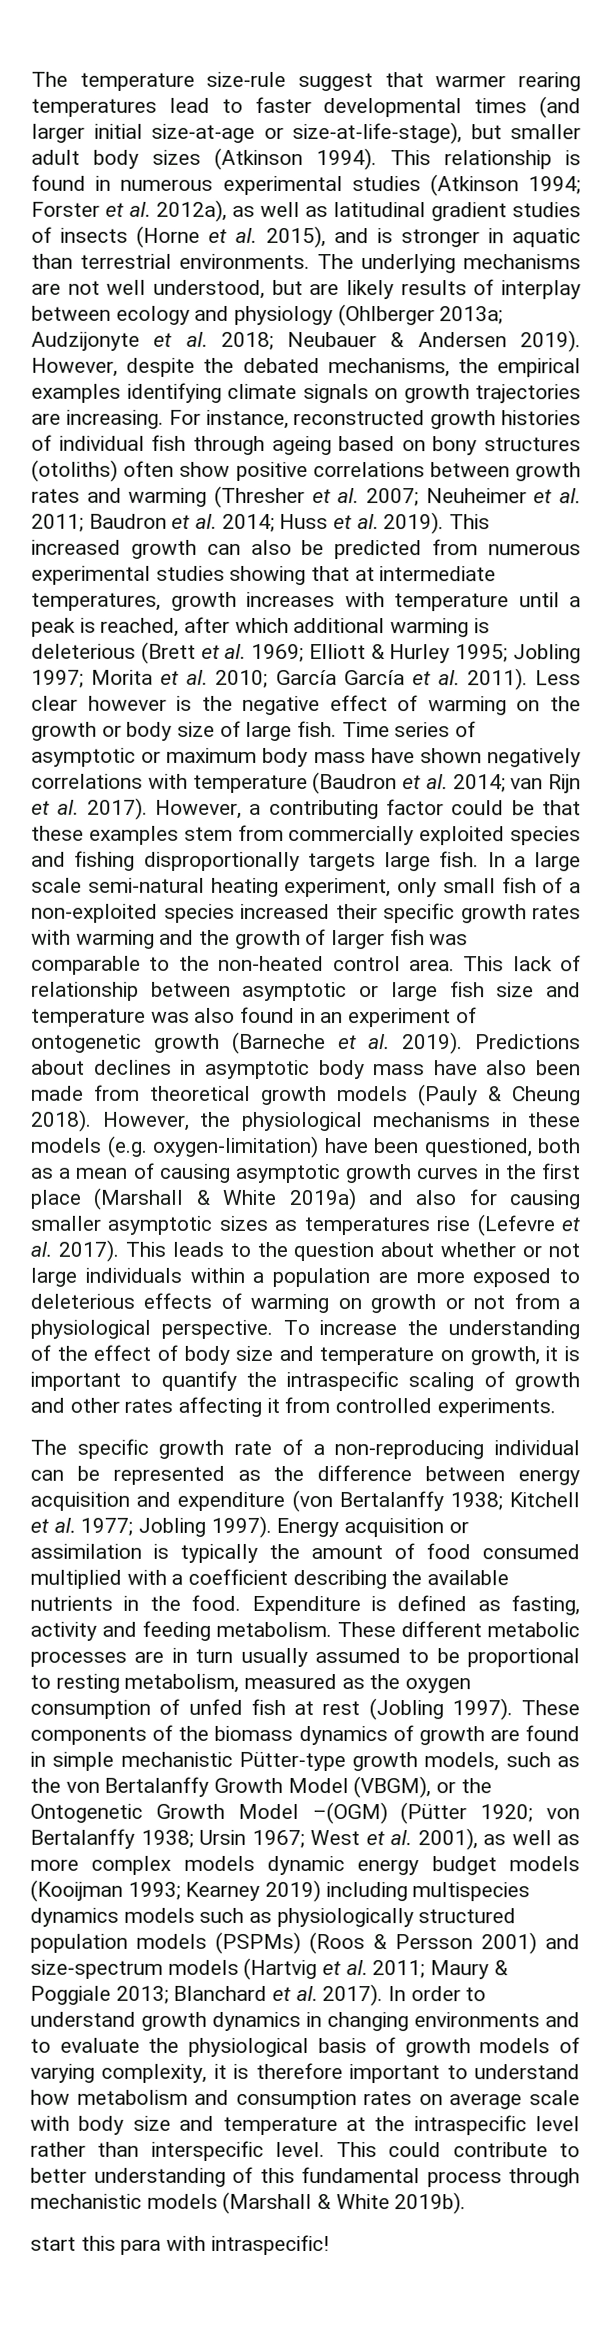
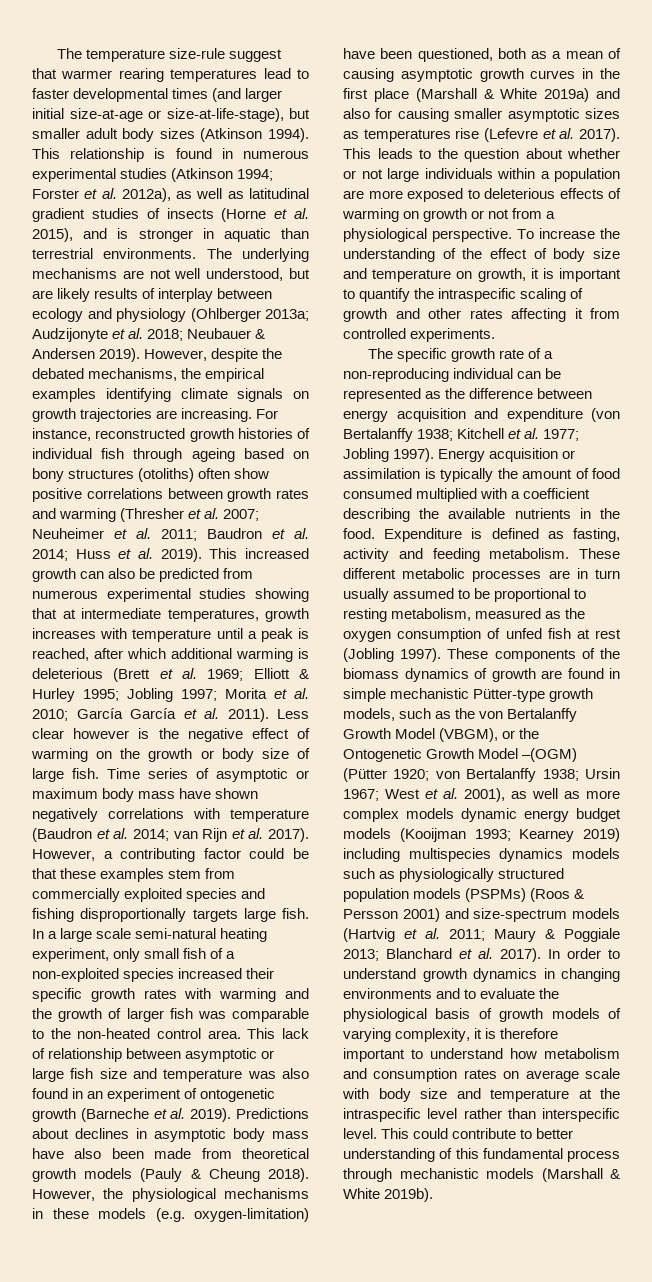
[30,2234,329,2256] // start this para with intraspecific! -> (434, 1195) none

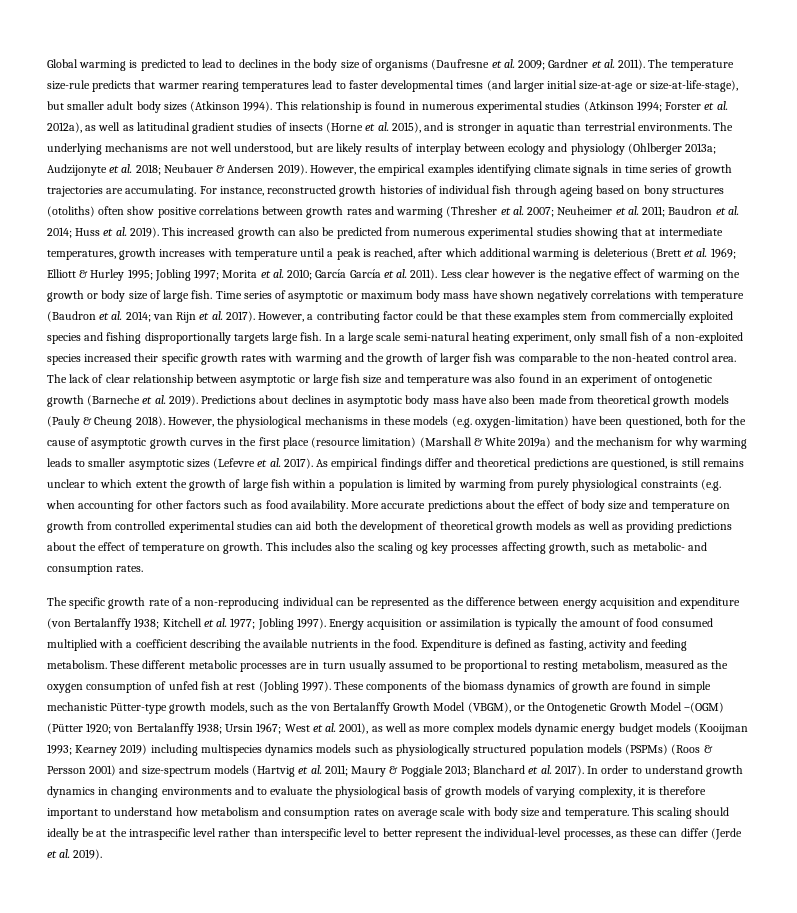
(57, 53) none -> [47,59,646,71] Global warming is predicted to lead to declines in the body size of organisms (Daufresne et al. 2009; Gardner et al. 2011).
[229,49,283,62] suggest -> [92,80,132,92] predicts
[211,348,283,362] [32,368,178,381] despite the debated mechanisms, -> (356, 170) none
[293,391,309,399] on -> [611,164,693,173] in time series of
[181,408,253,422] increasing. -> [125,185,197,197] accumulating.
[247,1028,276,1039] This -> [47,374,67,383] The
(45, 1053) none -> [105,374,130,383] clear
[531,48,621,59] [343,68,394,82] as a mean of causing -> [711,416,747,425] [47,437,90,446] for the cause of
(409, 95) none -> [311,437,417,448] (resource limitation)
[343,108,620,122] [343,128,620,142] [343,148,620,162] [343,168,620,182] [343,188,621,202] [342,208,556,222] [343,228,620,242] [343,248,456,262] also for causing smaller asymptotic sizes as temperatures rise (Lefevre et al. 2017). This leads to the question about whether or not large individuals within a population are more exposed to deleterious effects of warming on growth or not from a physiological perspective. To increase the understanding of -> [576,437,747,449] [47,458,744,470] [47,479,721,491] [46,500,515,512] the mechanism for why warming leads to smaller asymptotic sizes (Lefevre et al. 2017). As empirical findings differ and theoretical predictions are questioned, is still remains unclear to which extent the growth of large fish within a population is limited by warming from purely physiological constraints (e.g. when accounting for other factors such as food availability. More accurate predictions about
[477,268,621,282] [343,288,584,302] [343,308,620,322] [343,328,496,342] growth, it is important to quantify the intraspecific scaling of growth and other rates affecting it from controlled experiments. -> [47,521,733,533] [47,542,707,554] [47,564,144,575] growth from controlled experimental studies can aid both the development of theoretical growth models as well as providing predictions about the effect of temperature on growth. This includes also the scaling og key processes affecting growth, such as metabolic- and consumption rates.
[490,1089,569,1102] temperature -> [564,807,730,819] [47,828,95,840] temperature. This scaling should ideally be
[343,1128,574,1139] [343,1148,620,1162] [343,1168,620,1182] [343,1188,434,1202] level. This could contribute to better understanding of this fundamental process through mechanistic models (Marshall & White 2019b). -> [344,828,742,840] [47,849,103,860] level to better represent the individual-level processes, as these can differ (Jerde et al. 2019).

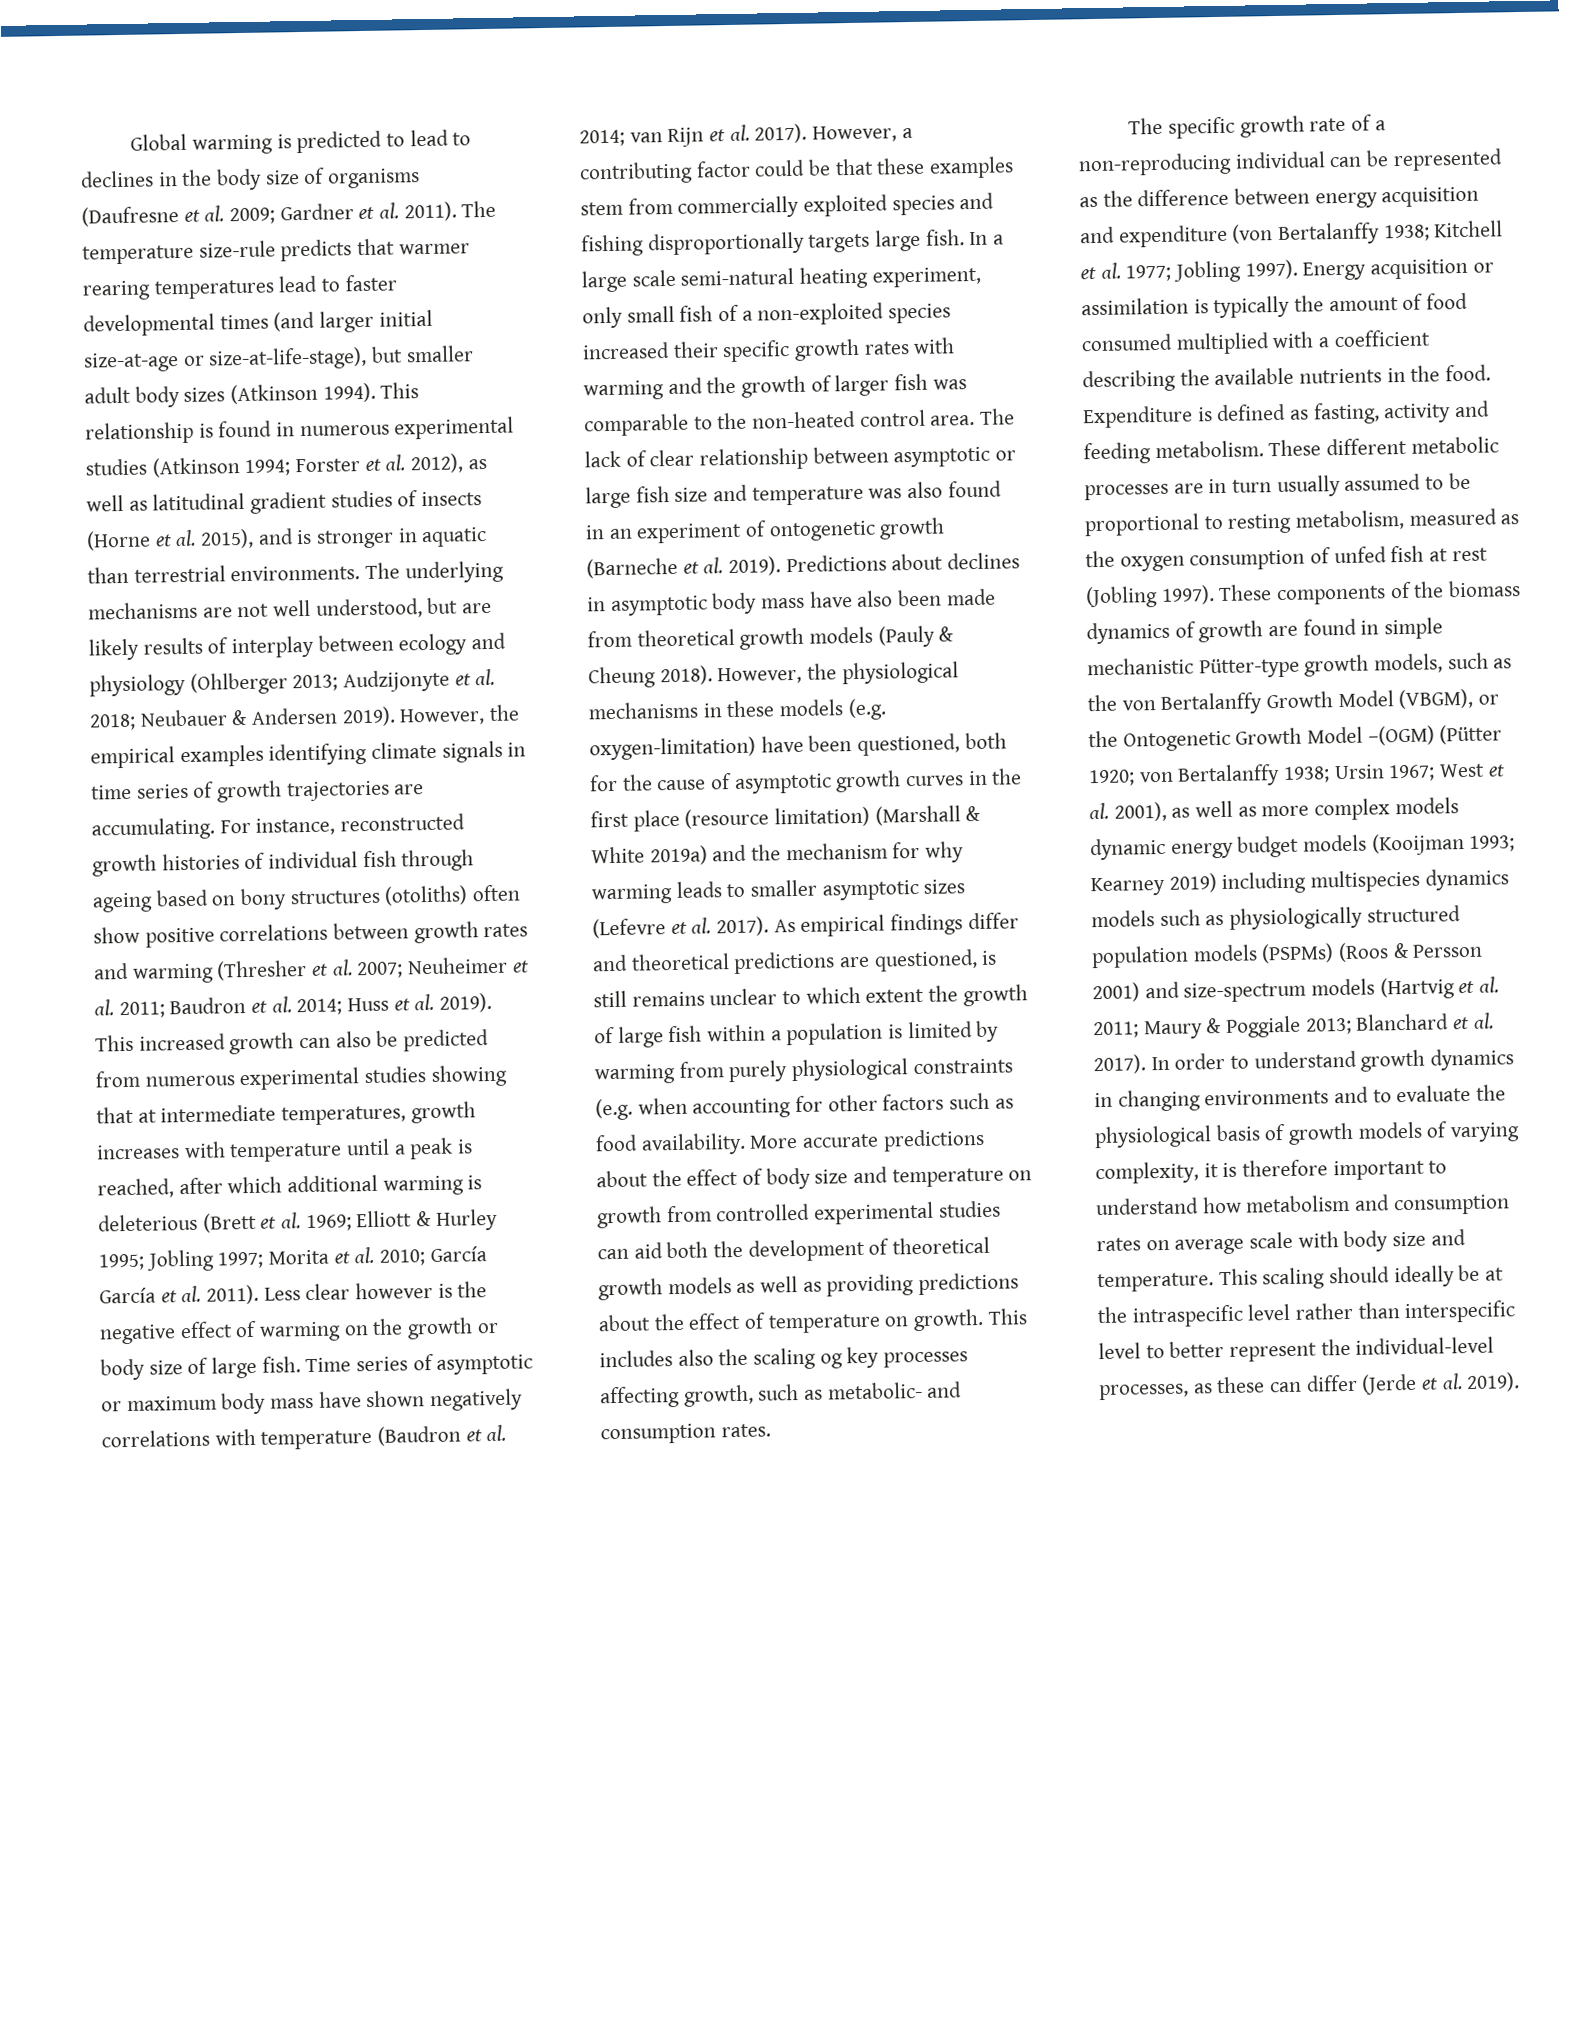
[47,122,82,133] 2012a), -> [410,453,464,474] 2012),
[685,143,717,154] 2013a; -> [292,674,339,692] 2013;

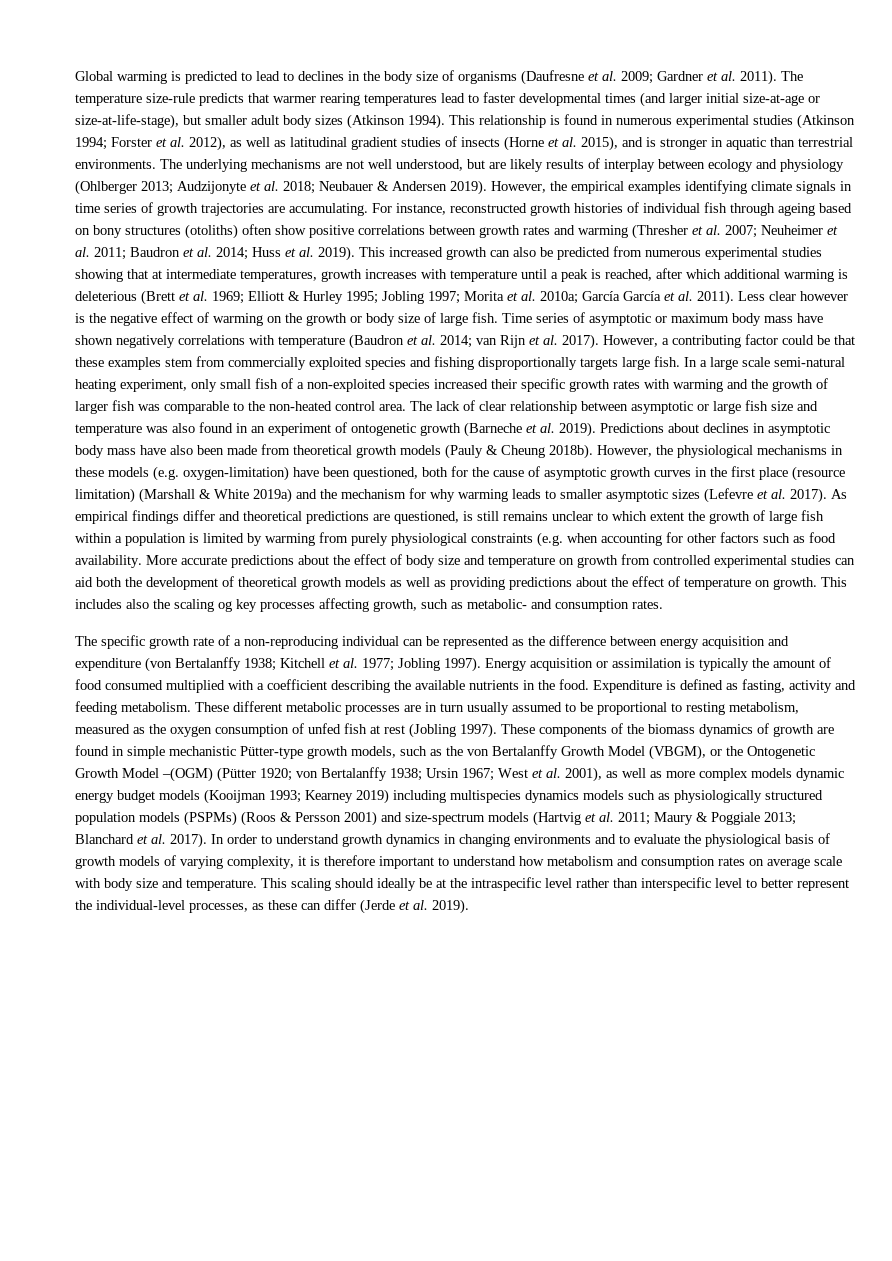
[379,1249,426,1266] 2010; -> [540,291,578,304] 2010a;
[659,665,713,686] 2018). -> [549,444,593,459] 2018b).

